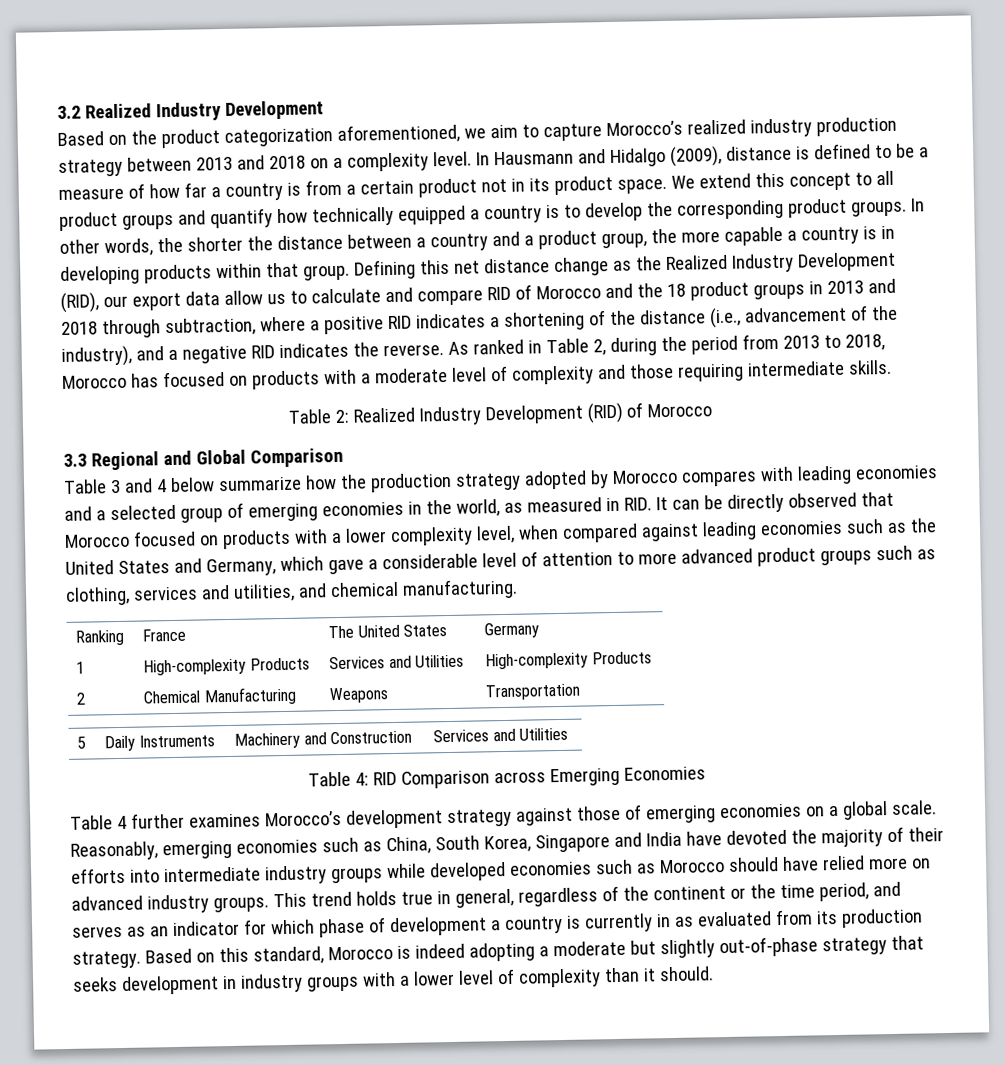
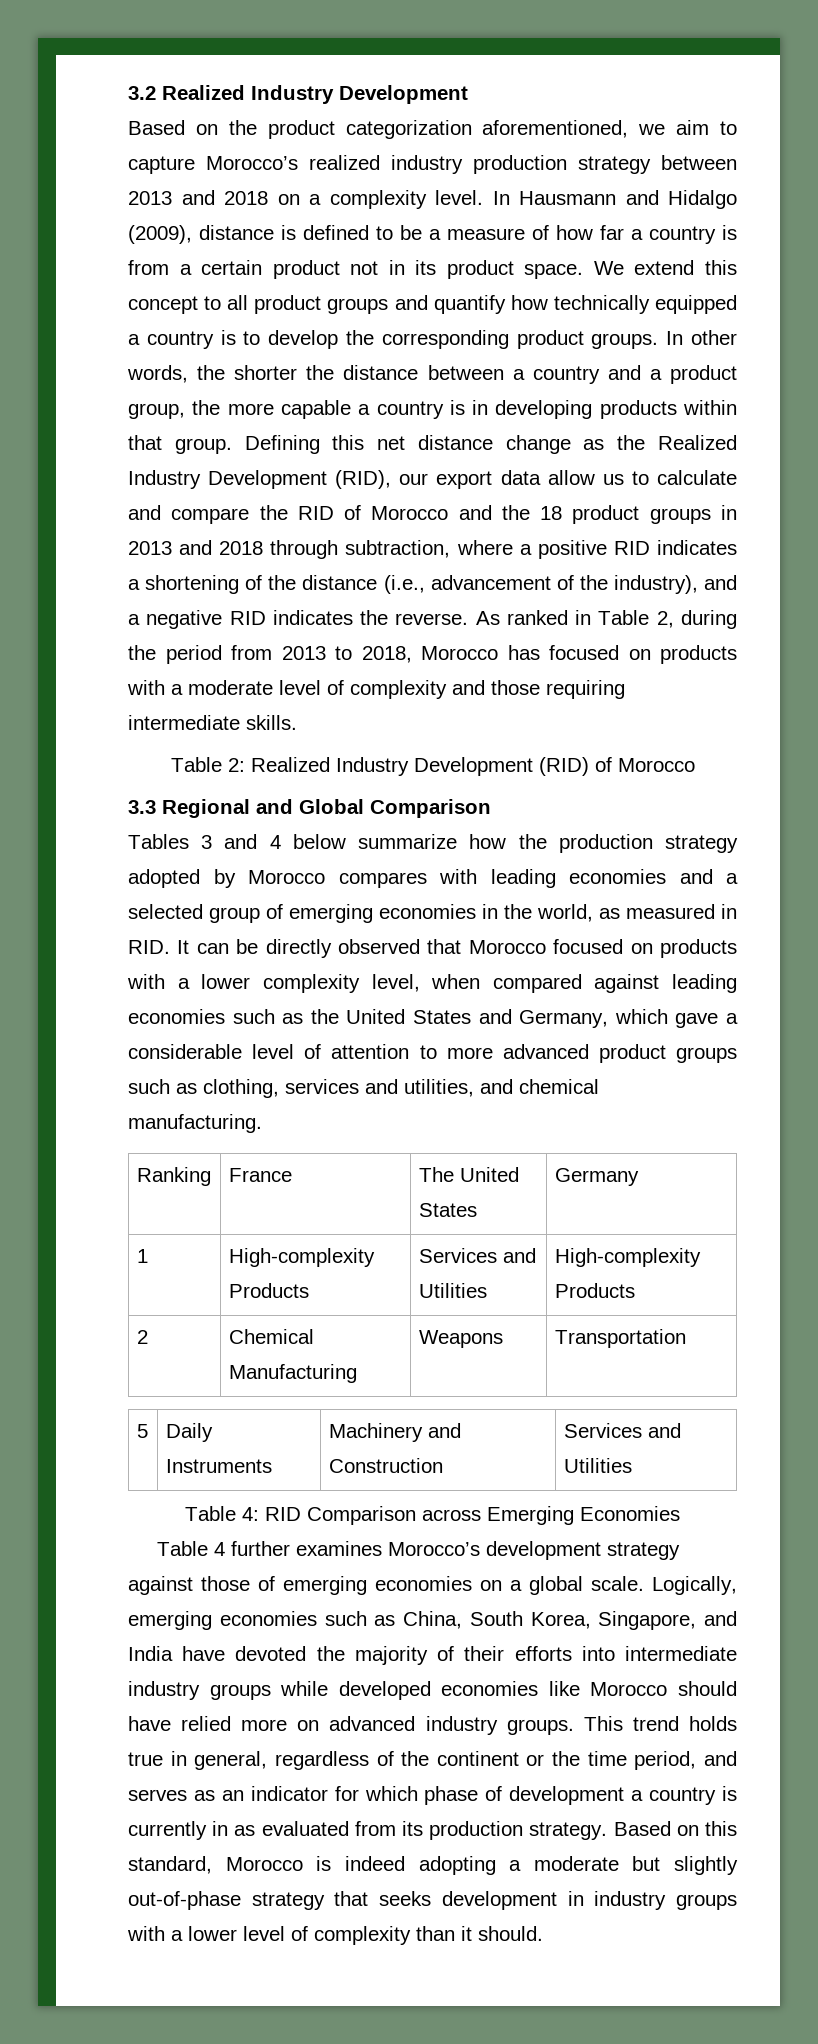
(483, 297) none -> [259,505,288,520] the
[63,479,107,494] Table -> [128,834,189,849] Tables
[70,841,158,861] Reasonably, -> [652,1576,737,1595] Logically,
[534,834,610,853] Singapore -> [598,1611,697,1630] Singapore,
[594,859,656,875] such as -> [548,1681,580,1696] like

